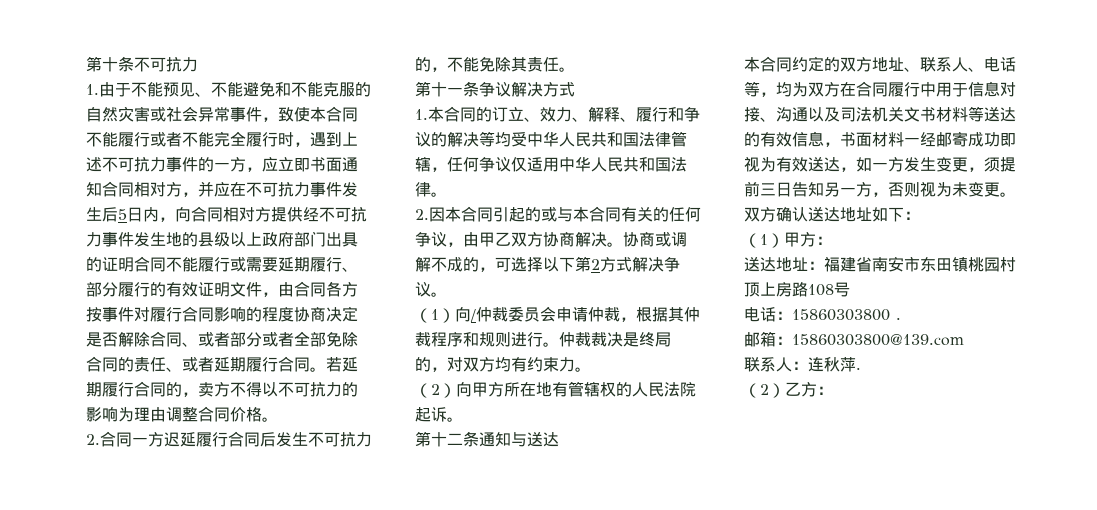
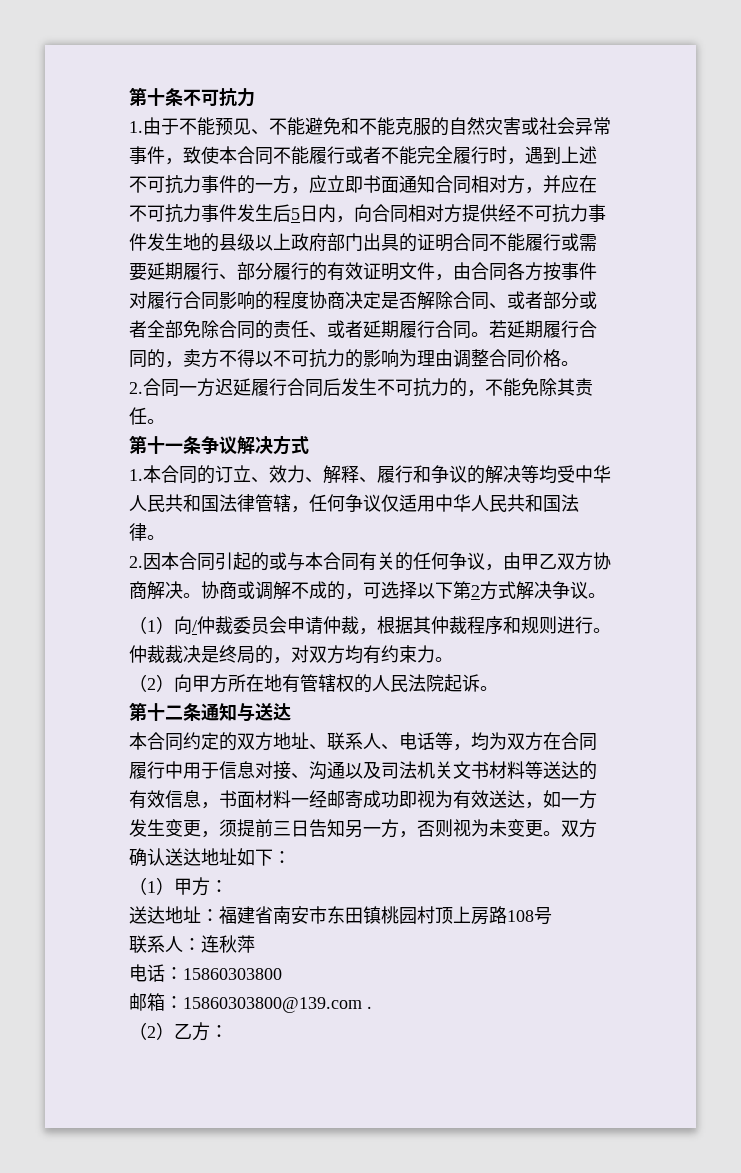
[744,307,901,322] [744,331,964,347] // 电话：15860303800 . // 邮箱：15860303800@139.com -> (552, 916) none
(856, 364) none -> [129,964,282,982] [129,993,362,1013] // 电话：15860303800 // 邮箱：15860303800@139.com

